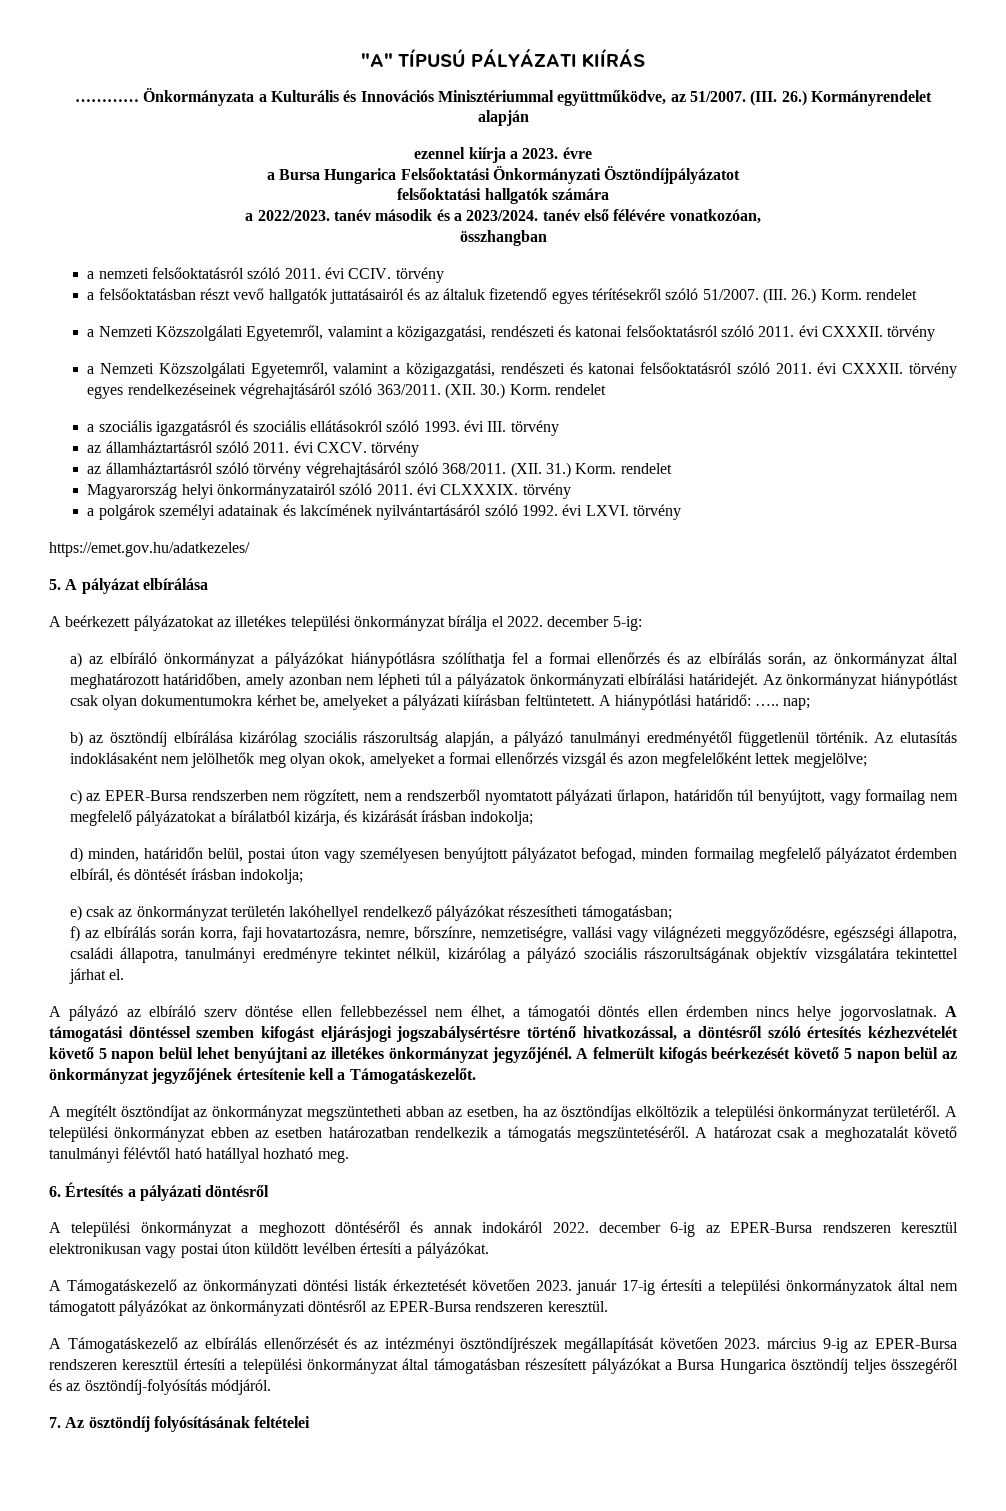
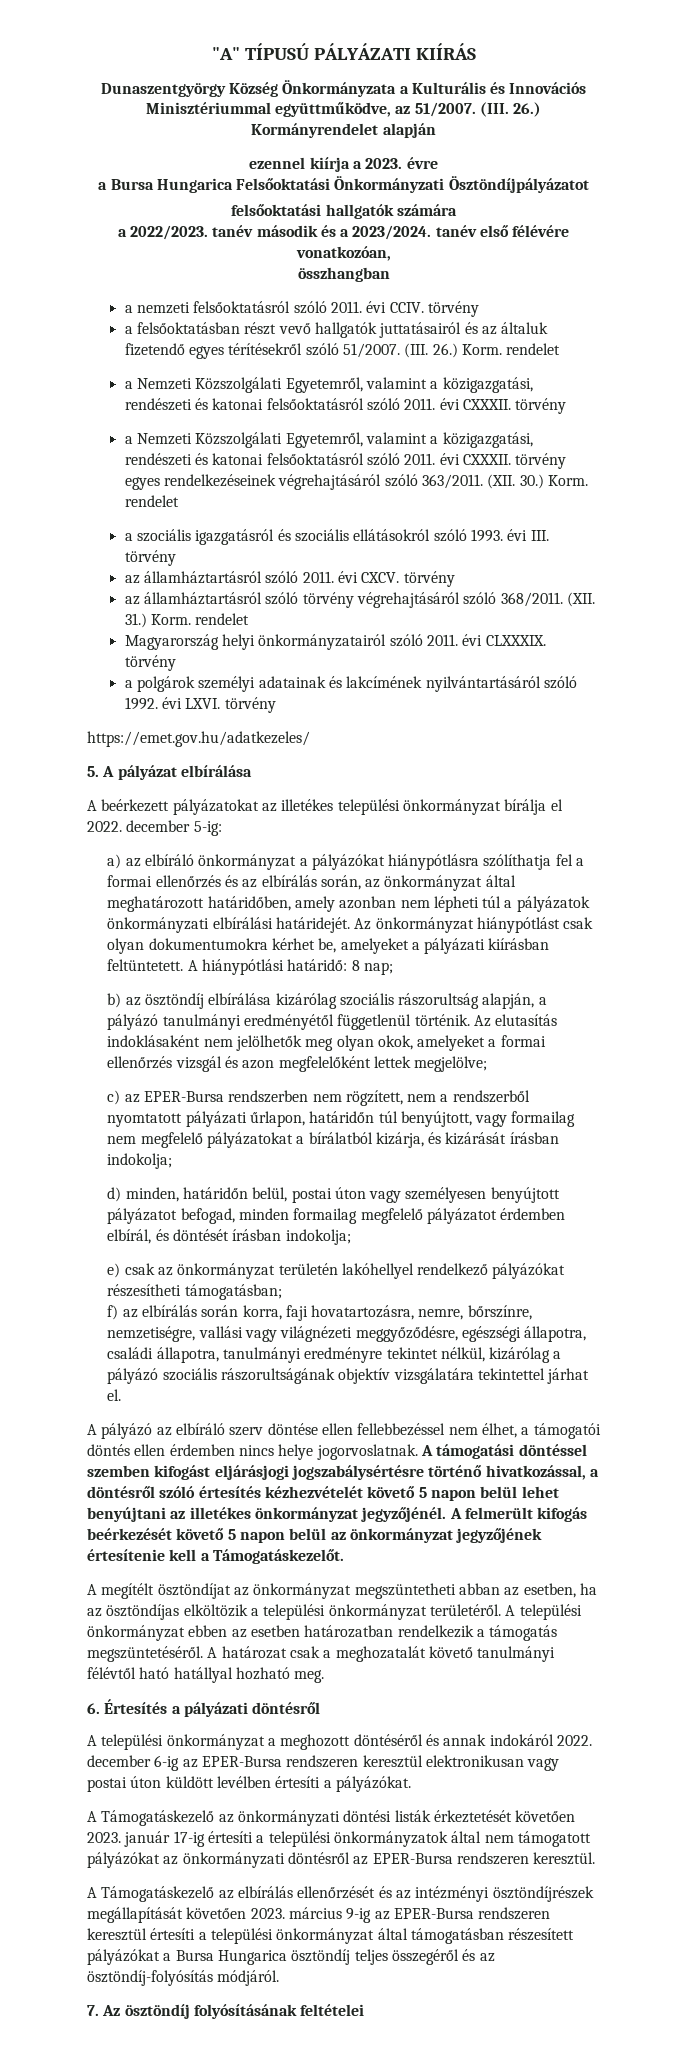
[75,99,140,102] ………… -> [100,82,278,97] Dunaszentgyörgy Község
[754,704,779,706] ….. -> [351,960,360,971] 8

